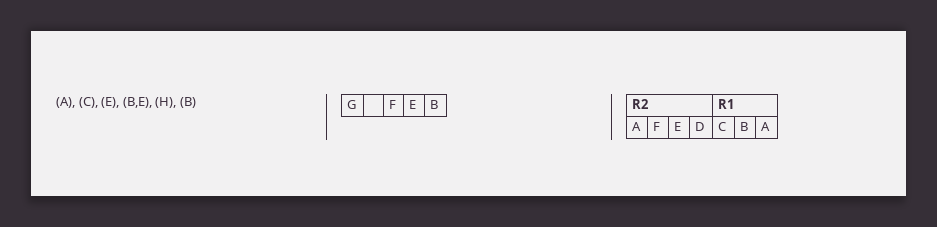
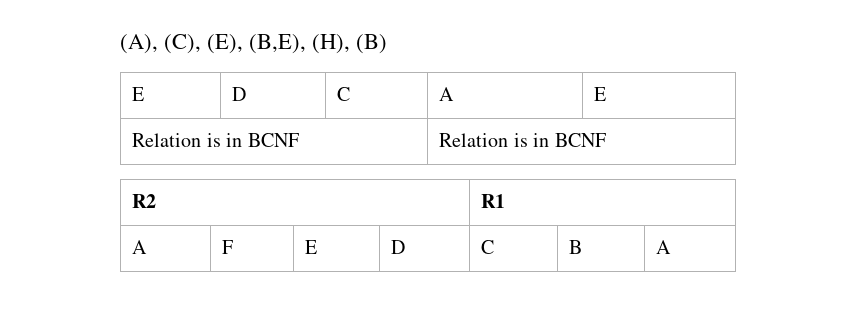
[347,100,357,109] [389,100,397,109] [409,100,417,109] [430,100,439,109] G | | F | E | B -> [132,87,145,101] [232,87,247,101] [337,87,351,101] [439,87,455,101] [594,87,607,101] [132,133,299,147] [439,133,606,147] E | D | C | A | E // Relation is in BCNF | Relation is in BCNF

